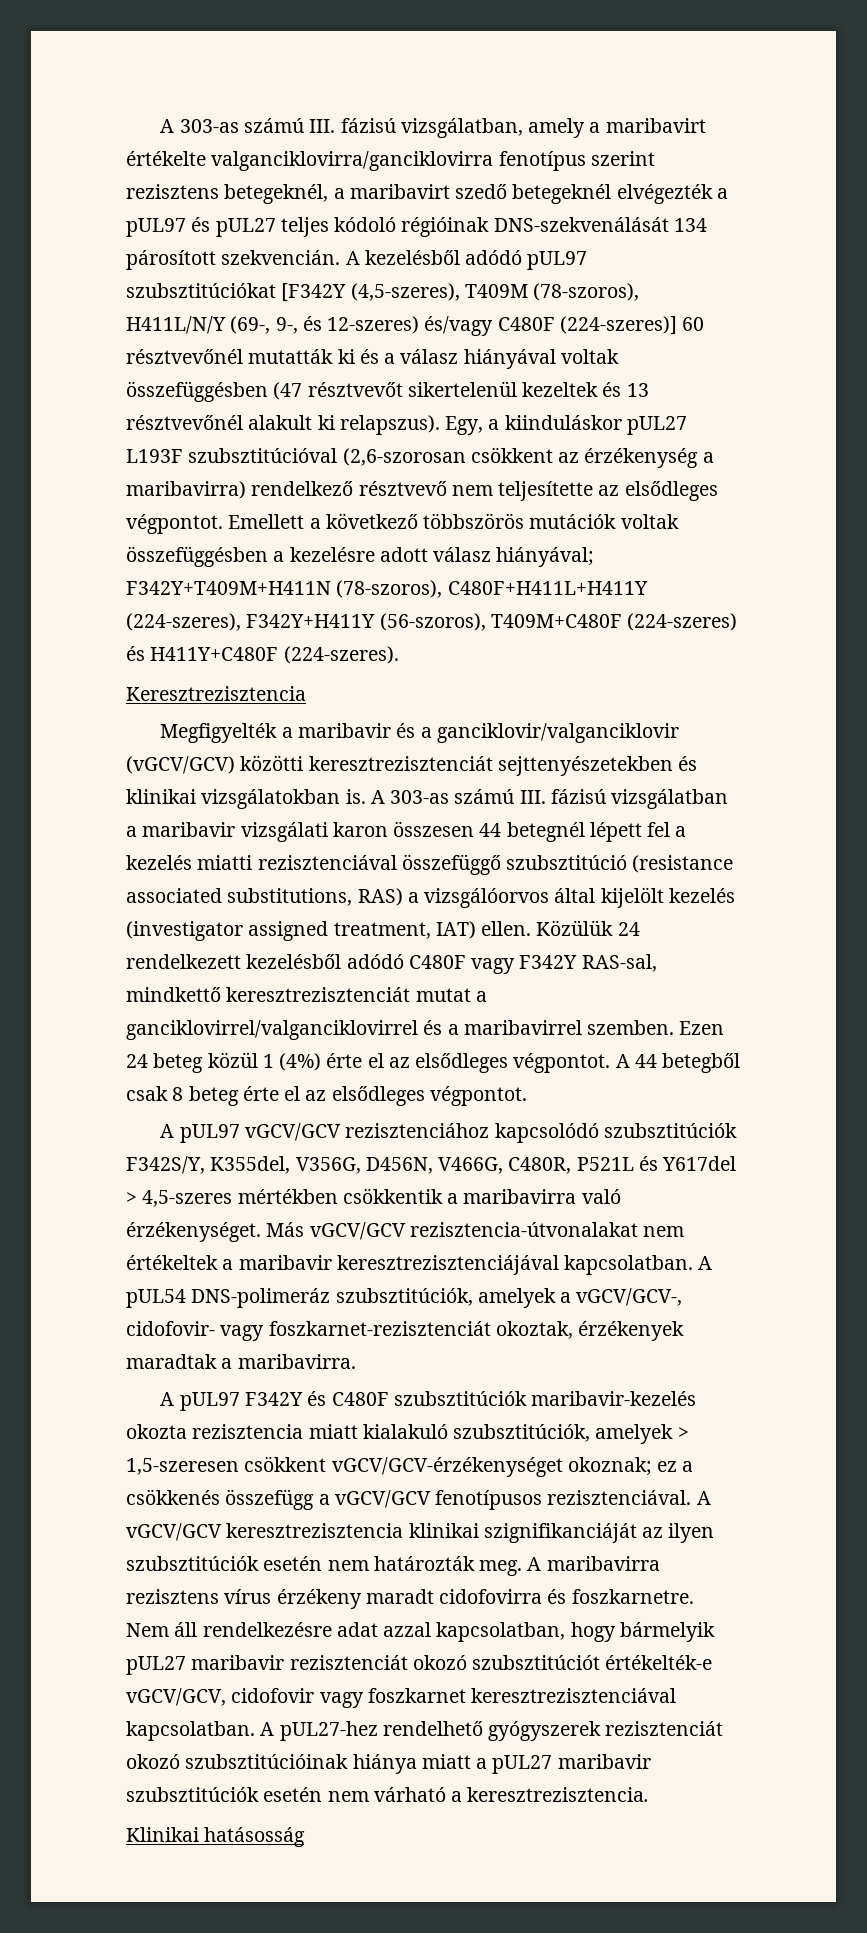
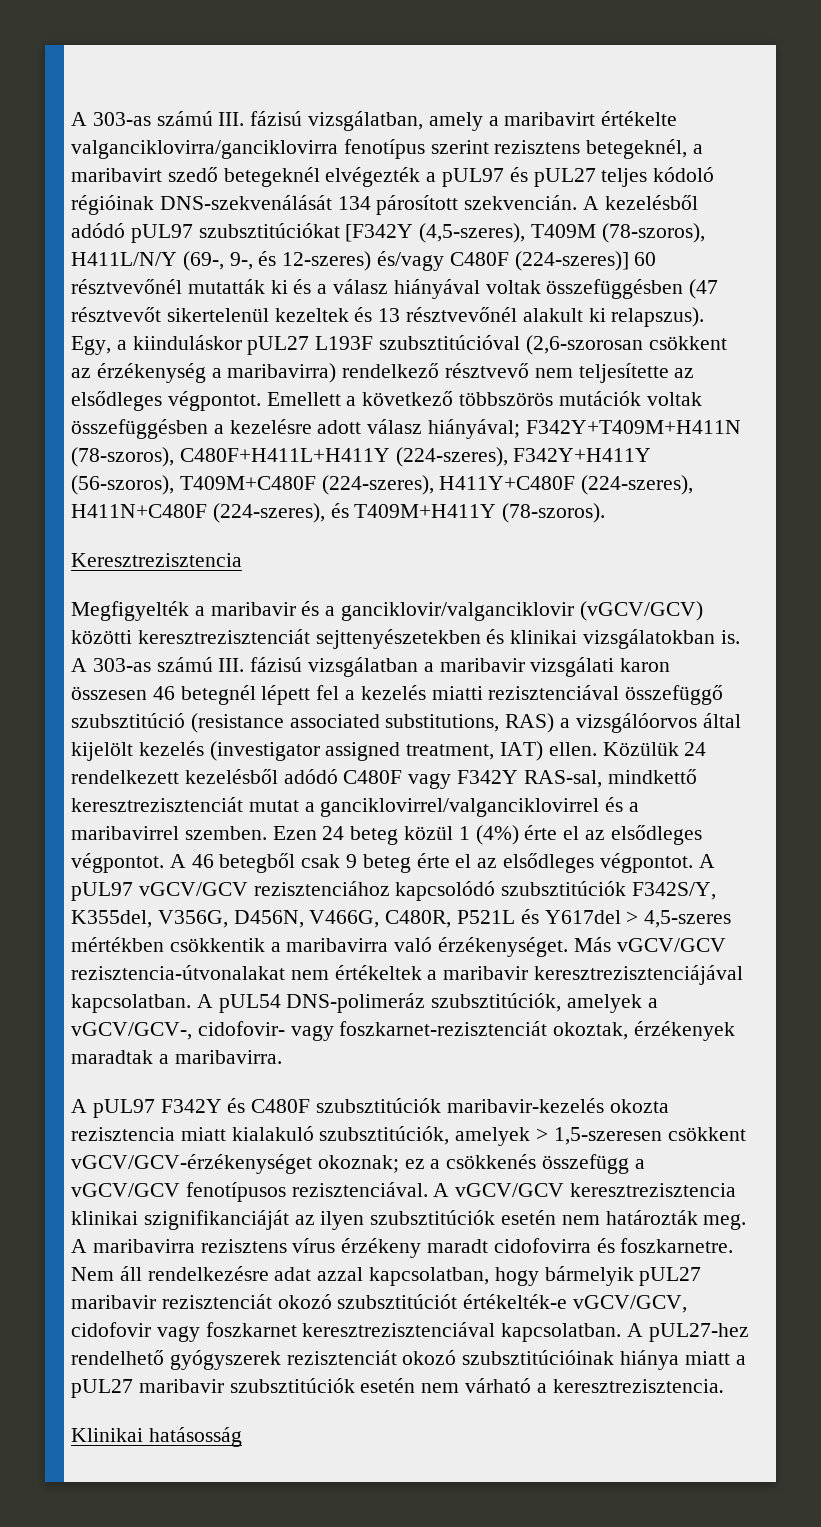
[627,613,738,631] [126,646,399,664] (224-szeres) és H411Y+C480F (224-szeres). -> [321,475,694,495] [71,503,606,523] (224-szeres), H411Y+C480F (224-szeres), H411N+C480F (224-szeres), és T409M+H411Y (78-szoros).
[479,823,502,837] 44 -> [152,686,175,700] 46
[634,1054,657,1068] 44 -> [191,854,214,868] 46
[172,1087,184,1101] 8 -> [346,854,358,868] 9
(527, 1096) // -> (693, 863) none

